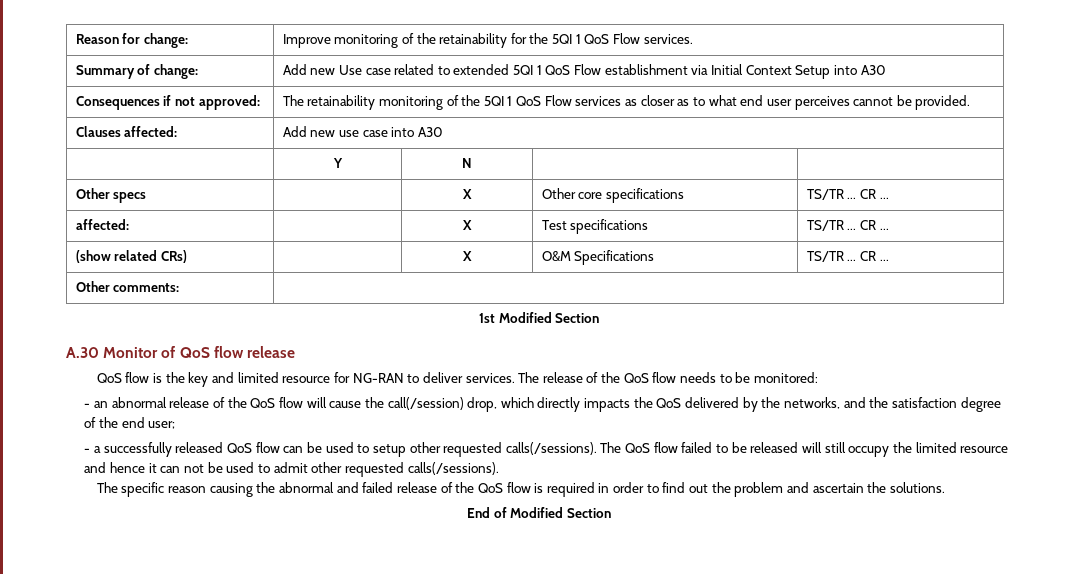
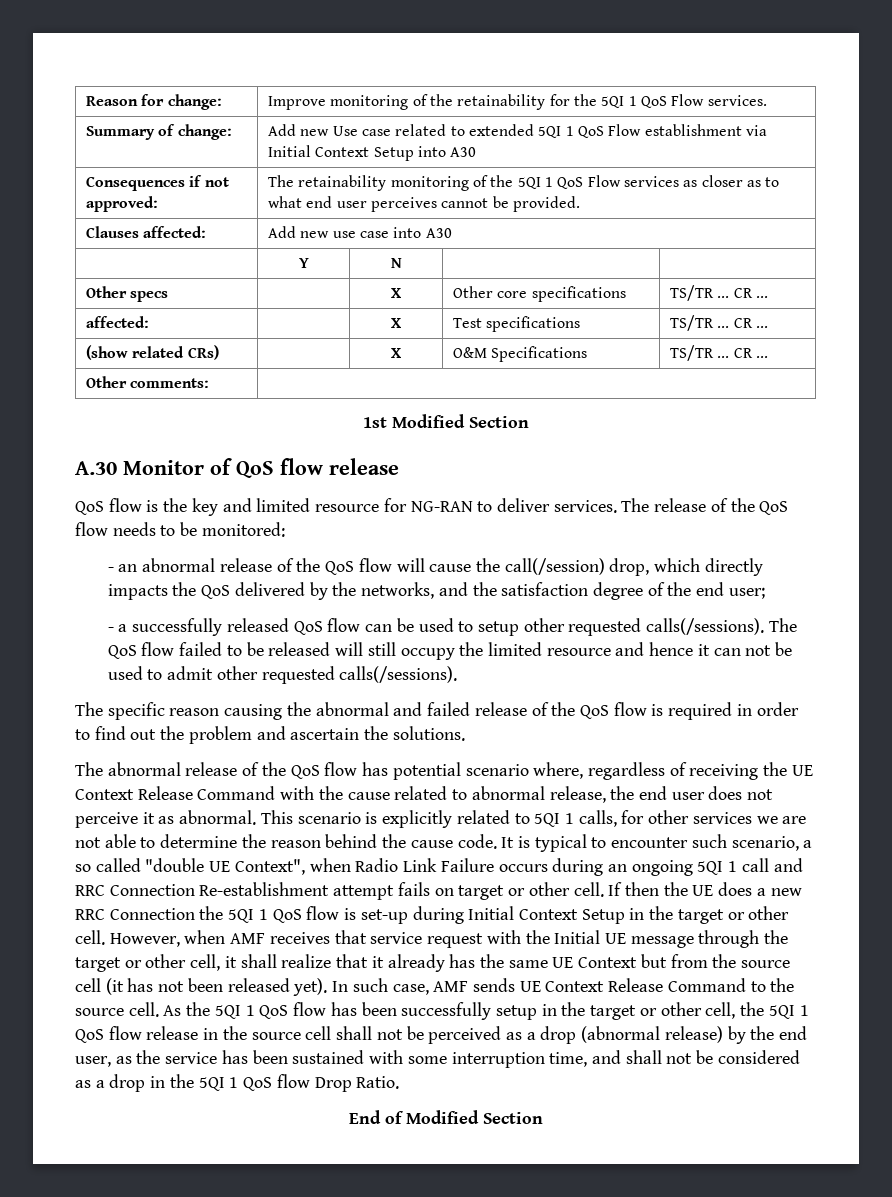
(945, 487) none -> [75,762,813,780] [75,786,774,803] [75,810,807,828] [75,834,813,852] [75,858,803,876] [75,882,802,900] [75,906,790,924] [75,930,789,948] [75,954,791,972] [75,978,795,996] [75,1002,809,1020] [75,1026,808,1044] [75,1050,800,1068] [75,1074,400,1092] // The abnormal release of the QoS flow has potential scenario where, regardless of receiving the UE Context Release Command with the cause related to abnormal release, the end user does not perceive it as abnormal. This scenario is explicitly related to 5QI 1 calls, for other services we are not able to determine the reason behind the cause code. It is typical to encounter such scenario, a so called "double UE Context", when Radio Link Failure occurs during an ongoing 5QI 1 call and RRC Connection Re-establishment attempt fails on target or other cell. If then the UE does a new RRC Connection the 5QI 1 QoS flow is set-up during Initial Context Setup in the target or other cell. However, when AMF receives that service request with the Initial UE message through the target or other cell, it shall realize that it already has the same UE Context but from the source cell (it has not been released yet). In such case, AMF sends UE Context Release Command to the source cell. As the 5QI 1 QoS flow has been successfully setup in the target or other cell, the 5QI 1 QoS flow release in the source cell shall not be perceived as a drop (abnormal release) by the end user, as the service has been sustained with some interruption time, and shall not be considered as a drop in the 5QI 1 QoS flow Drop Ratio.

